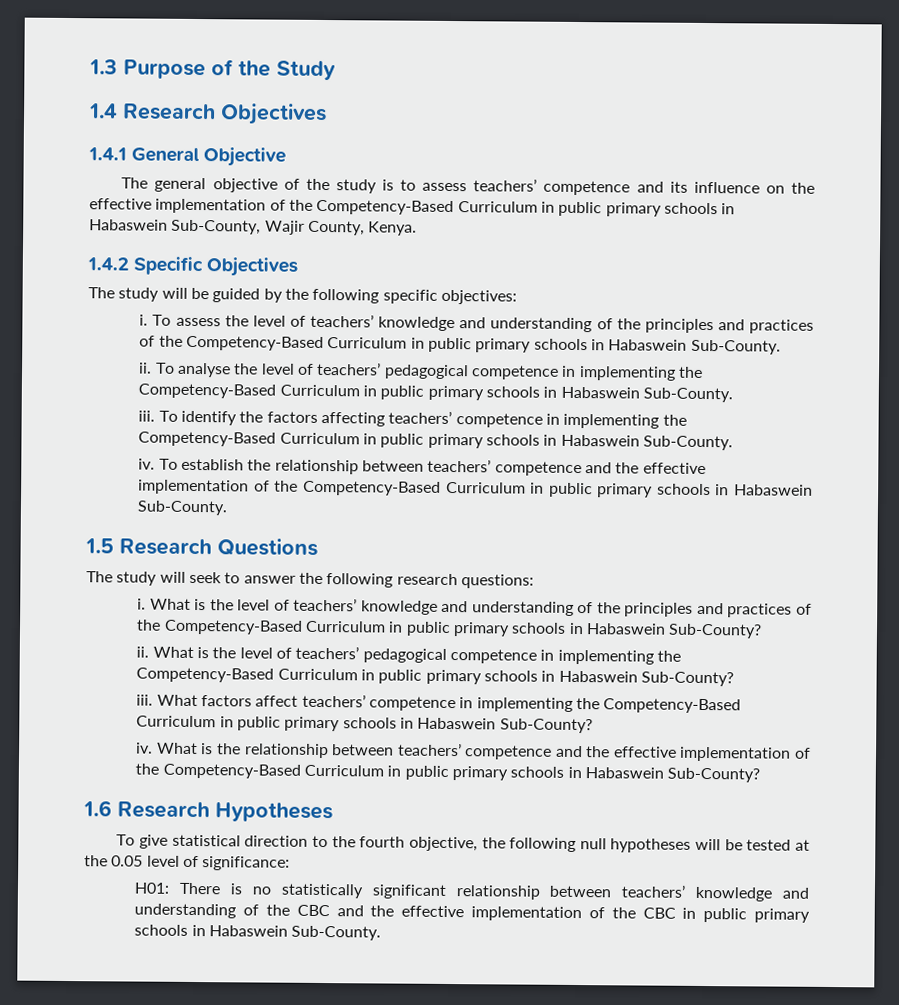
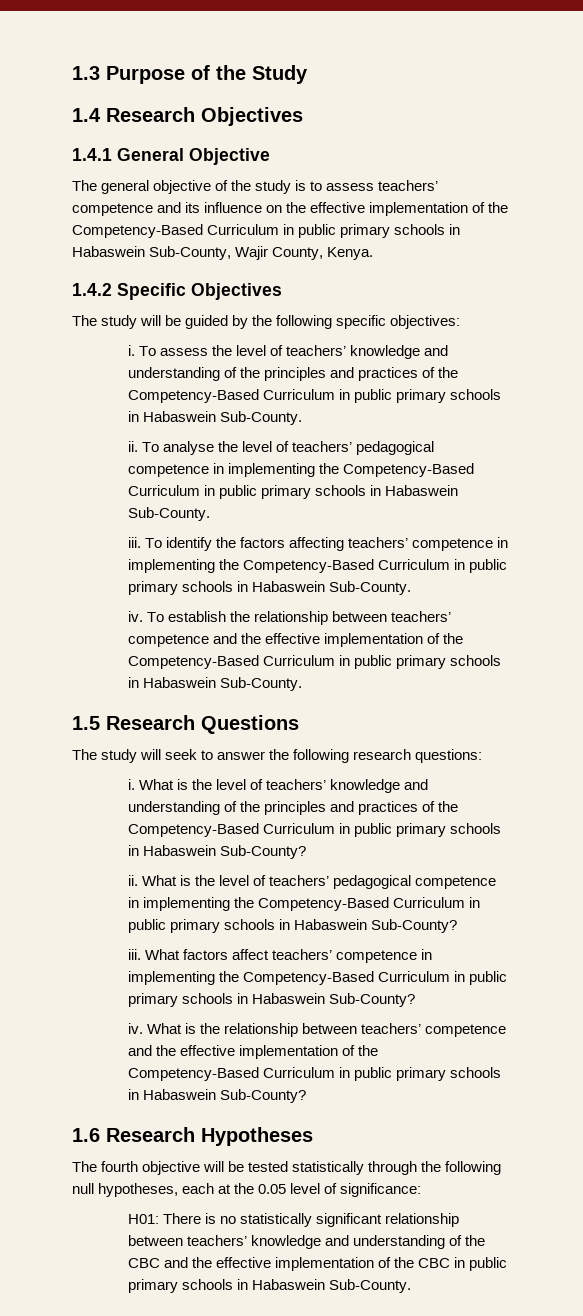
[116,834,792,853] To give statistical direction to the fourth objective, the following null hypotheses will be tested -> [72,1161,502,1175] [72,1183,215,1197] The fourth objective will be tested statistically through the following null hypotheses, each

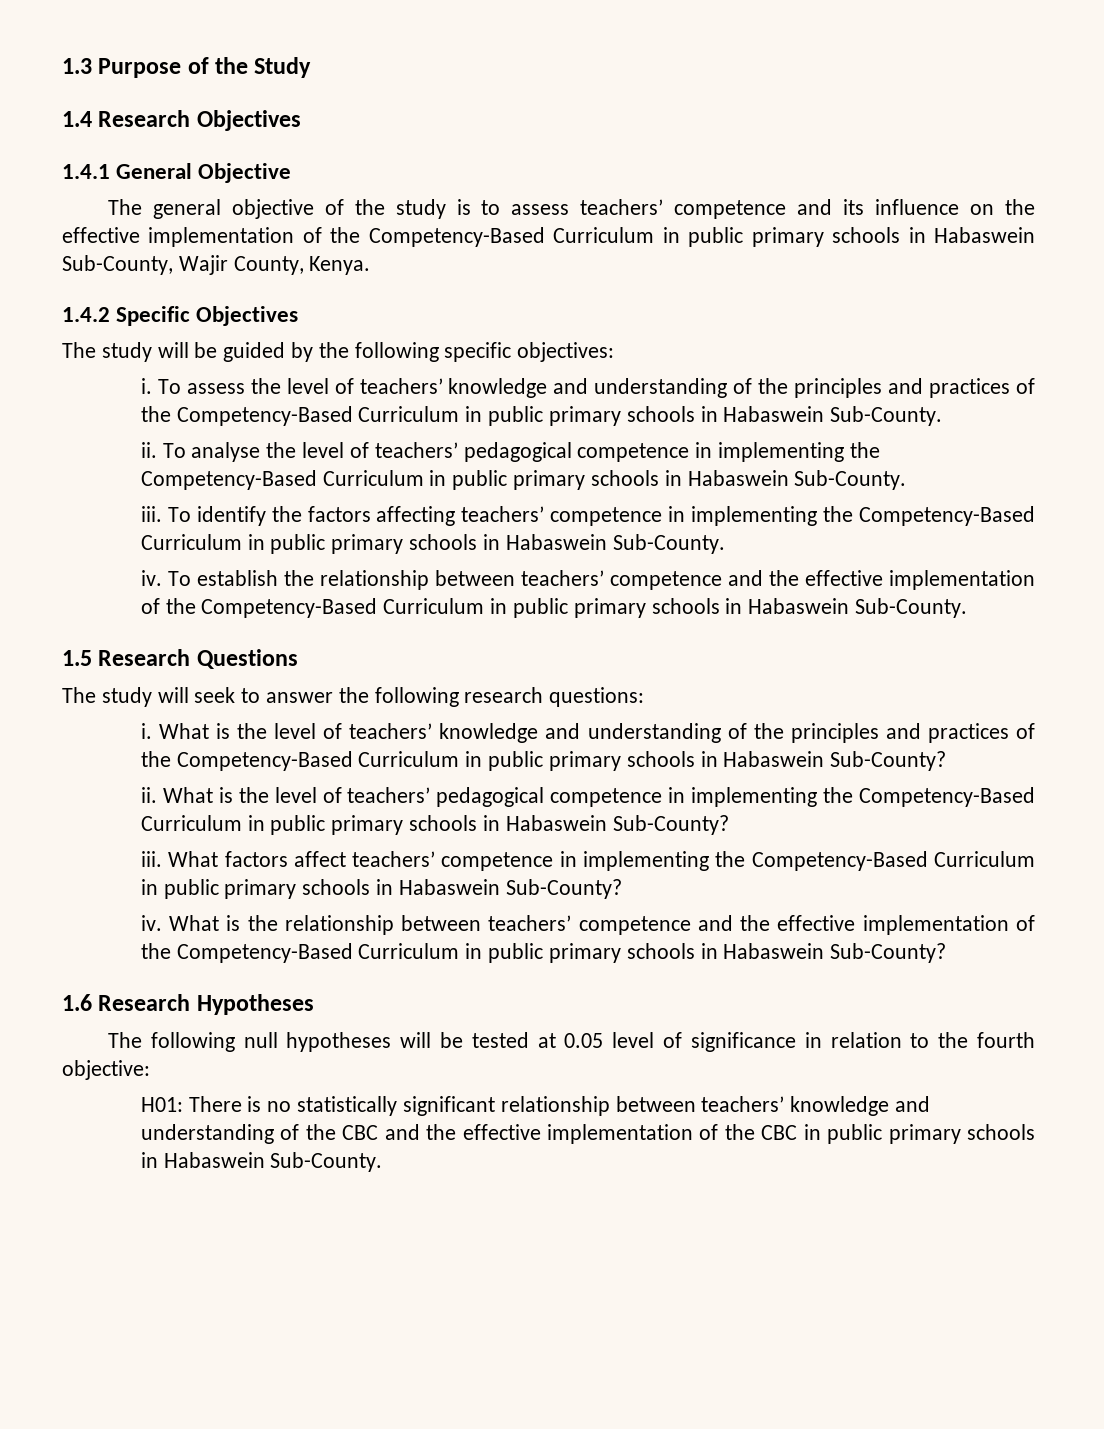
[101,1161,502,1175] [72,1183,422,1197] fourth objective will be tested statistically through the following null hypotheses, each at the 0.05 level of significance: -> [150,1032,1036,1052] [62,1060,150,1080] following null hypotheses will be tested at 0.05 level of significance in relation to the fourth objective:

